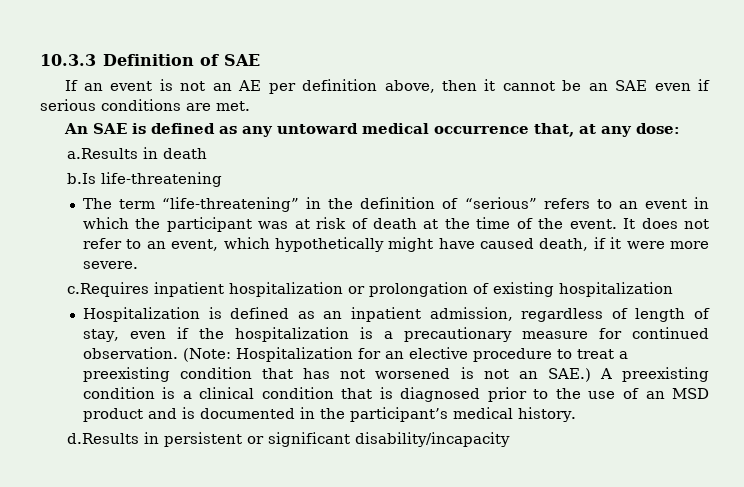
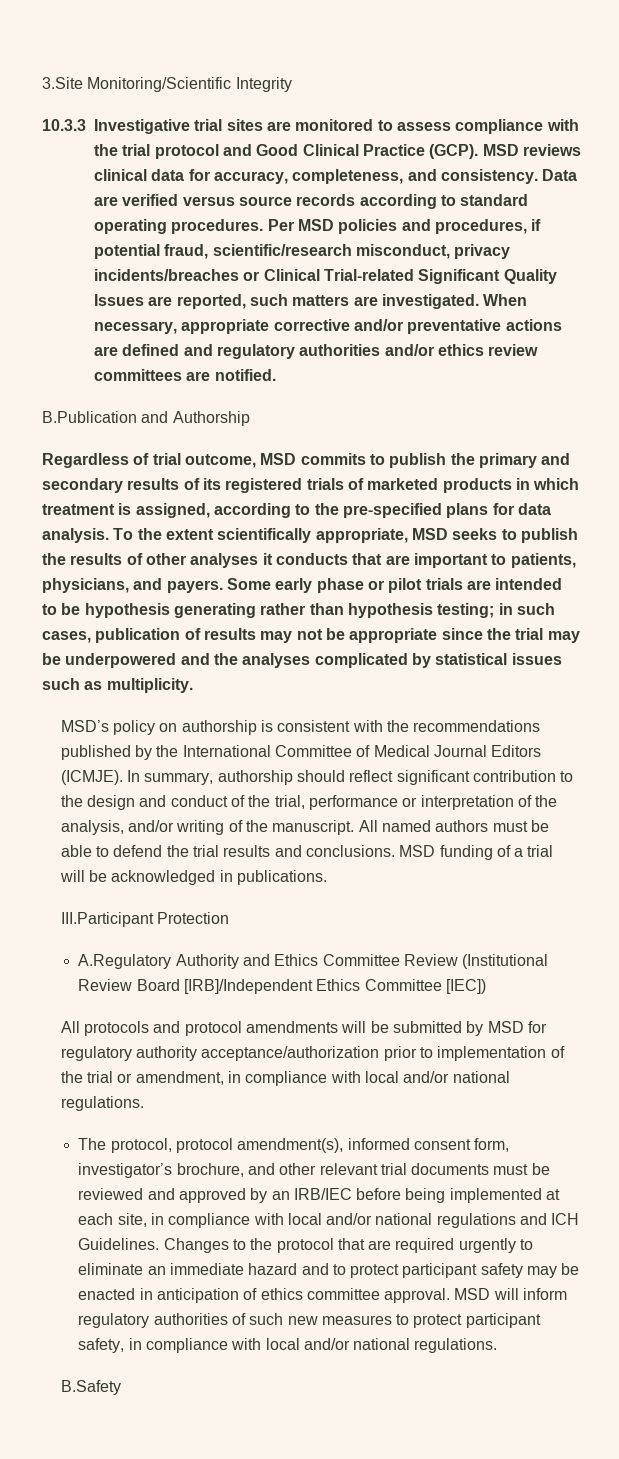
[40,54,261,66] [64,79,711,94] [40,99,250,111] [63,123,680,137] [67,147,208,159] [67,172,223,187] [82,197,709,212] [82,217,709,232] [82,237,709,252] [82,261,138,269] [67,282,674,297] [82,307,710,322] [82,327,709,342] [82,347,628,362] [82,367,709,382] [82,387,709,402] [82,407,576,422] [67,432,511,447] 10.3.3 Definition of SAE // If an event is not an AE per definition above, then it cannot be an SAE even if serious conditions are met. // An SAE is defined as any untoward medical occurrence that, at any dose: // a.Results in death // b.Is life-threatening // The term “life-threatening” in the definition of “serious” refers to an event in which the participant was at risk of death at the time of the event. It does not refer to an event, which hypothetically might have caused death, if it were more severe. // c.Requires inpatient hospitalization or prolongation of existing hospitalization // Hospitalization is defined as an inpatient admission, regardless of length of stay, even if the hospitalization is a precautionary measure for continued observation. (Note: Hospitalization for an elective procedure to treat a preexisting condition that has not worsened is not an SAE.) A preexisting condition is a clinical condition that is diagnosed prior to the use of an MSD product and is documented in the participant’s medical history. // d.Results in persistent or significant disability/incapacity -> [42,77,292,92] [42,119,579,134] [94,144,581,159] [94,169,578,184] [94,194,529,209] [94,219,542,234] [94,244,511,259] [94,269,557,284] [94,294,528,309] [94,319,562,334] [94,344,539,359] [94,369,276,381] [42,411,250,426] [42,453,571,468] [42,478,580,493] [42,503,551,518] [42,528,578,543] [42,553,576,568] [42,578,563,593] [42,603,555,618] [42,628,580,643] [42,653,562,668] [42,678,193,693] [60,720,541,735] [60,745,542,760] [60,770,574,785] [60,795,558,810] [60,820,549,835] [60,845,554,860] [59,870,327,885] [60,912,229,927] [78,954,549,969] [78,979,486,994] [60,1021,547,1036] [60,1046,565,1061] [60,1071,510,1086] [60,1096,144,1111] [78,1138,510,1153] [78,1163,550,1178] [78,1188,561,1203] [78,1213,580,1228] [78,1238,534,1253] [78,1263,580,1278] [78,1288,568,1303] [78,1313,541,1328] [78,1338,498,1353] [60,1380,121,1395] 3.Site Monitoring/Scientific Integrity // 10.3.3 Investigative trial sites are monitored to assess compliance with the trial protocol and Good Clinical Practice (GCP). MSD reviews clinical data for accuracy, completeness, and consistency. Data are verified versus source records according to standard operating procedures. Per MSD policies and procedures, if potential fraud, scientific/research misconduct, privacy incidents/breaches or Clinical Trial-related Significant Quality Issues are reported, such matters are investigated. When necessary, appropriate corrective and/or preventative actions are defined and regulatory authorities and/or ethics review committees are notified. // B.Publication and Authorship // Regardless of trial outcome, MSD commits to publish the primary and secondary results of its registered trials of marketed products in which treatment is assigned, according to the pre-specified plans for data analysis. To the extent scientifically appropriate, MSD seeks to publish the results of other analyses it conducts that are important to patients, physicians, and payers. Some early phase or pilot trials are intended to be hypothesis generating rather than hypothesis testing; in such cases, publication of results may not be appropriate since the trial may be underpowered and the analyses complicated by statistical issues such as multiplicity. // MSD’s policy on authorship is consistent with the recommendations published by the International Committee of Medical Journal Editors (ICMJE). In summary, authorship should reflect significant contribution to the design and conduct of the trial, performance or interpretation of the analysis, and/or writing of the manuscript. All named authors must be able to defend the trial results and conclusions. MSD funding of a trial will be acknowledged in publications. // III.Participant Protection // A.Regulatory Authority and Ethics Committee Review (Institutional Review Board [IRB]/Independent Ethics Committee [IEC]) // All protocols and protocol amendments will be submitted by MSD for regulatory authority acceptance/authorization prior to implementation of the trial or amendment, in compliance with local and/or national regulations. // The protocol, protocol amendment(s), informed consent form, investigator’s brochure, and other relevant trial documents must be reviewed and approved by an IRB/IEC before being implemented at each site, in compliance with local and/or national regulations and ICH Guidelines. Changes to the protocol that are required urgently to eliminate an immediate hazard and to protect participant safety may be enacted in anticipation of ethics committee approval. MSD will inform regulatory authorities of such new measures to protect participant safety, in compliance with local and/or national regulations. // B.Safety

